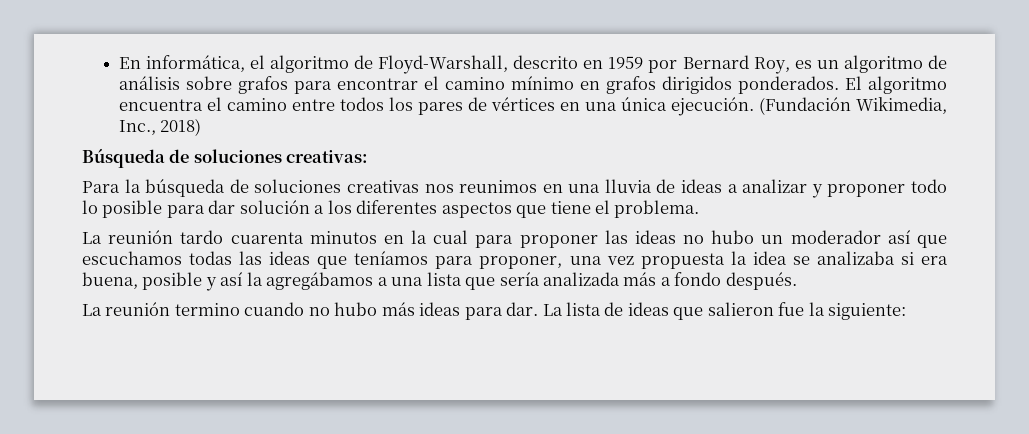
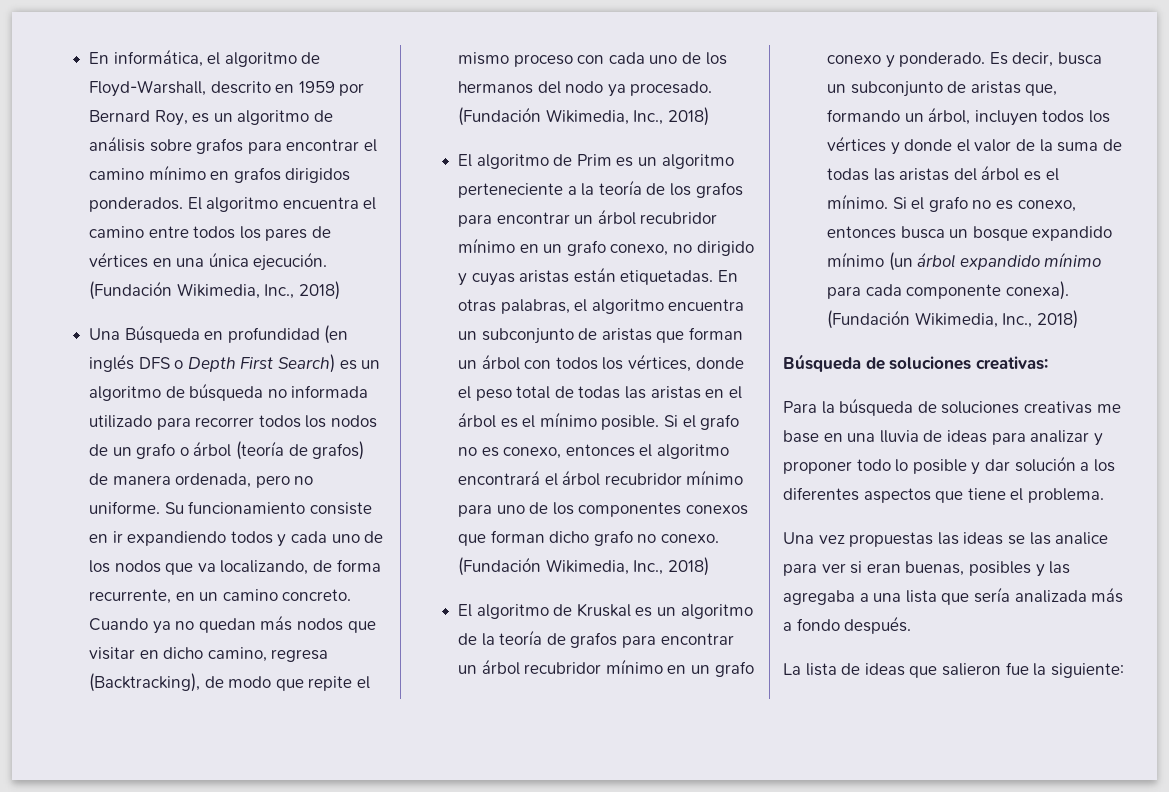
(201, 127) none -> [89,325,349,344] [89,354,381,373] [89,383,369,401] [89,415,378,430] [89,441,365,460] [89,473,314,488] [89,501,372,515] [89,531,384,547] [89,559,381,575] [89,589,352,604] [89,615,376,634] [89,647,329,662] [89,673,371,692] [458,52,727,67] [458,81,713,97] [458,107,709,126] [458,154,734,169] [458,180,743,198] [458,209,718,227] [458,238,754,256] [458,267,739,286] [458,299,745,314] [458,327,744,344] [458,354,744,372] [458,386,742,401] [458,412,740,430] [458,444,730,459] [458,470,744,486] [458,502,749,517] [458,530,720,546] [458,557,709,576] [458,603,753,619] [458,630,734,648] [458,659,754,677] [827,52,1103,68] [827,81,1058,97] [827,107,1111,126] [827,136,1122,155] [827,165,1059,181] [827,194,1076,212] [827,226,1113,241] [827,252,1102,271] [827,281,1069,300] [827,310,1078,329] // Una Búsqueda en profundidad (en inglés DFS o Depth First Search) es un algoritmo de búsqueda no informada utilizado para recorrer todos los nodos de un grafo o árbol (teoría de grafos) de manera ordenada, pero no uniforme. Su funcionamiento consiste en ir expandiendo todos y cada uno de los nodos que va localizando, de forma recurrente, en un camino concreto. Cuando ya no quedan más nodos que visitar en dicho camino, regresa (Backtracking), de modo que repite el mismo proceso con cada uno de los hermanos del nodo ya procesado. (Fundación Wikimedia, Inc., 2018) // El algoritmo de Prim es un algoritmo perteneciente a la teoría de los grafos para encontrar un árbol recubridor mínimo en un grafo conexo, no dirigido y cuyas aristas están etiquetadas. En otras palabras, el algoritmo encuentra un subconjunto de aristas que forman un árbol con todos los vértices, donde el peso total de todas las aristas en el árbol es el mínimo posible. Si el grafo no es conexo, entonces el algoritmo encontrará el árbol recubridor mínimo para uno de los componentes conexos que forman dicho grafo no conexo. (Fundación Wikimedia, Inc., 2018) // El algoritmo de Kruskal es un algoritmo de la teoría de grafos para encontrar un árbol recubridor mínimo en un grafo conexo y ponderado. Es decir, busca un subconjunto de aristas que, formando un árbol, incluyen todos los vértices y donde el valor de la suma de todas las aristas del árbol es el mínimo. Si el grafo no es conexo, entonces busca un bosque expandido mínimo (un árbol expandido mínimo para cada componente conexa). (Fundación Wikimedia, Inc., 2018)
[424,180,538,193] nos reunimos -> [1096,404,1121,413] [783,430,819,443] me base
[727,184,738,193] a -> [991,432,1026,445] para
[166,205,205,218] para -> [971,462,981,475] y
[82,230,947,248] [82,251,948,269] [82,272,374,291] La reunión tardo cuarenta minutos en la cual para proponer las ideas no hubo un moderador así que escuchamos todas las ideas que teníamos para proponer, una vez propuesta la idea se analizaba si era buena, posible y así la agregábamos -> [783,532,1109,547] [783,561,1071,577] [783,590,855,605] Una vez propuestas las ideas se las analice para ver si eran buenas, posibles y las agregaba
[105,302,563,320] reunión termino cuando no hubo más ideas para dar. La -> (801, 669) none

